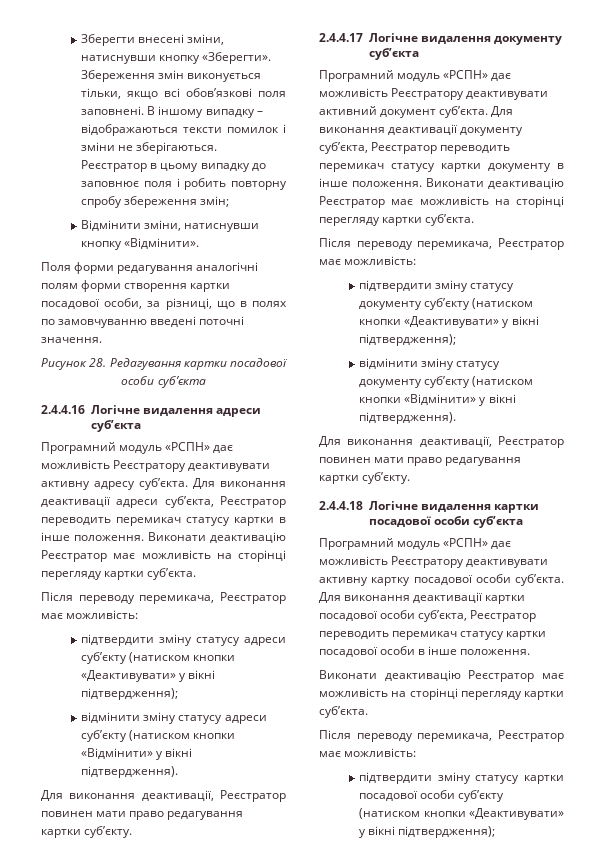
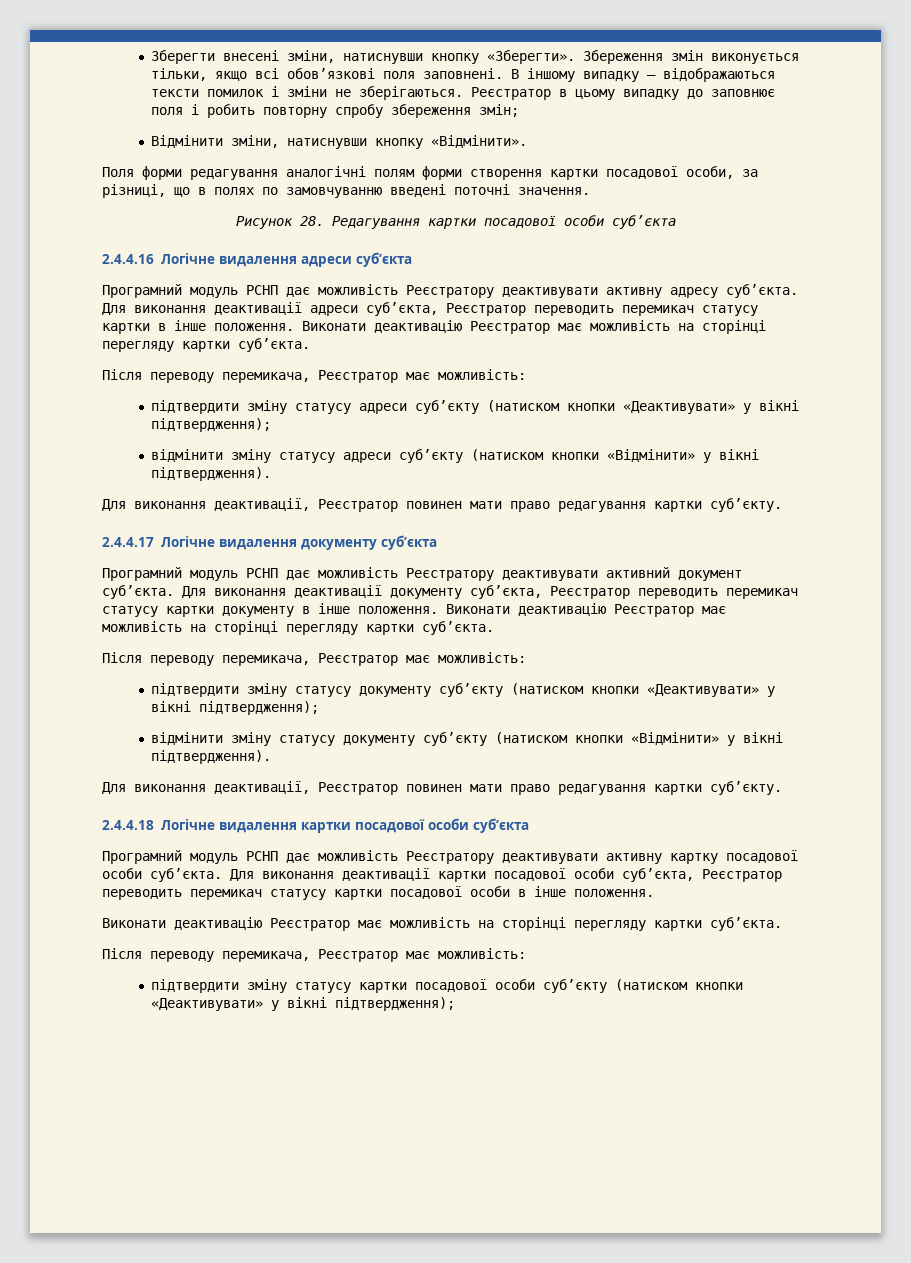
[165,442,211,451] «РСПН» -> [246,285,278,295] РСНП
[443,70,489,79] «РСПН» -> [246,568,278,578] РСНП
[443,538,489,547] «РСПН» -> [246,851,278,861] РСНП

